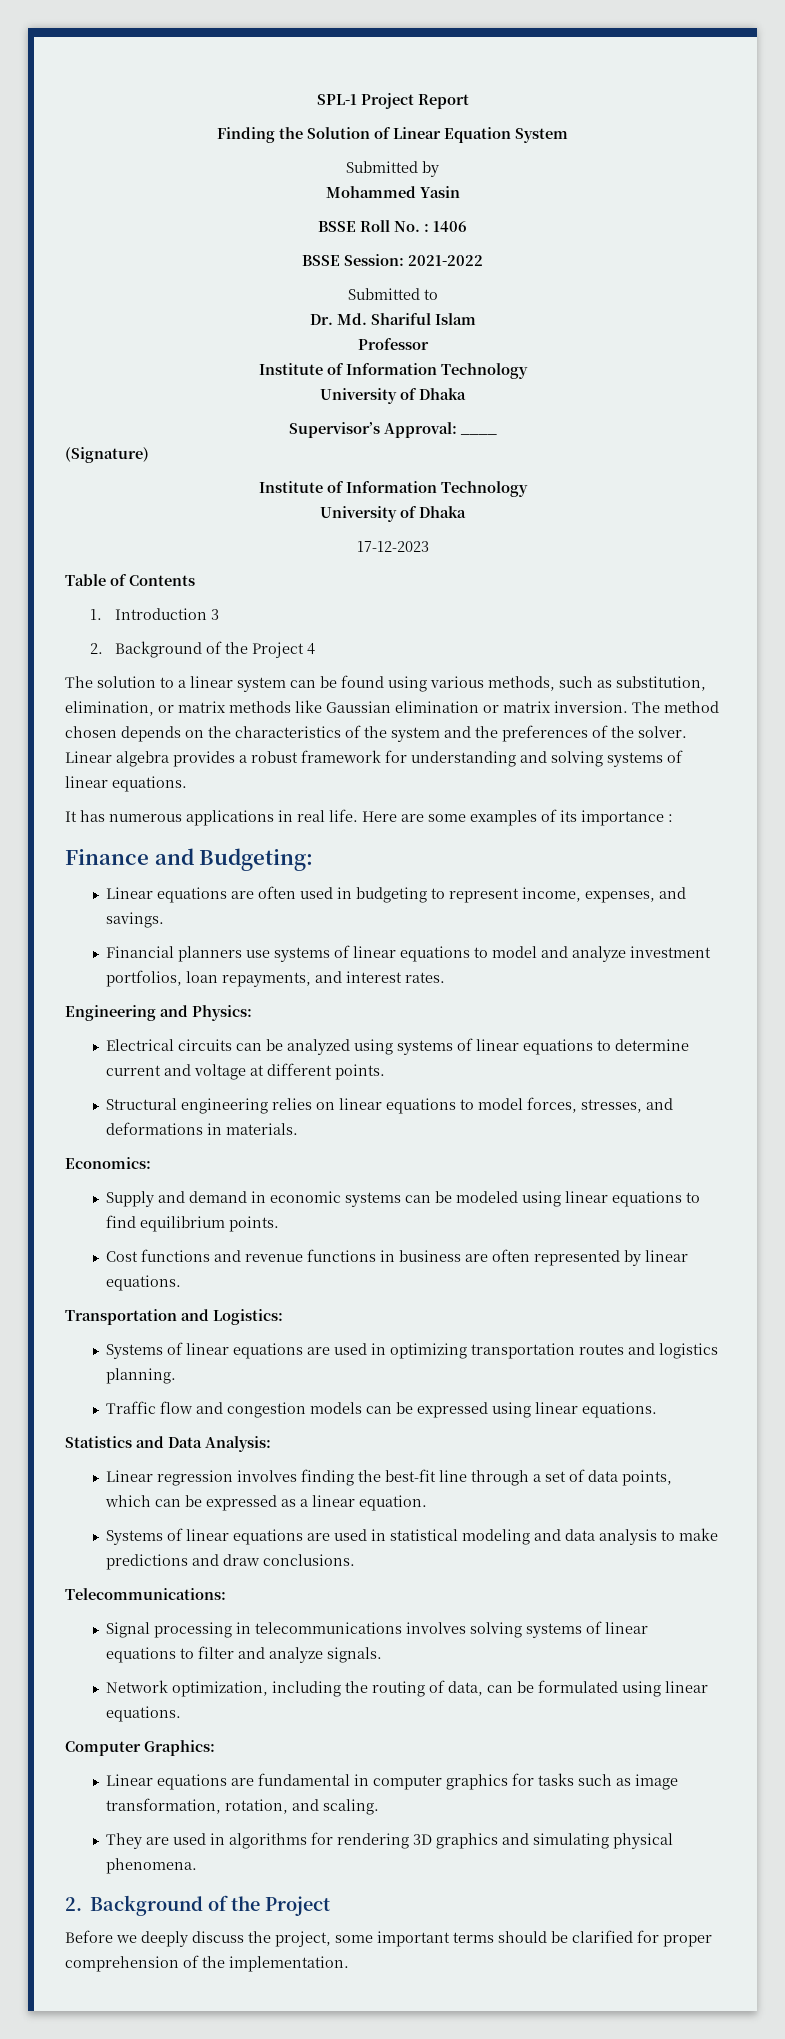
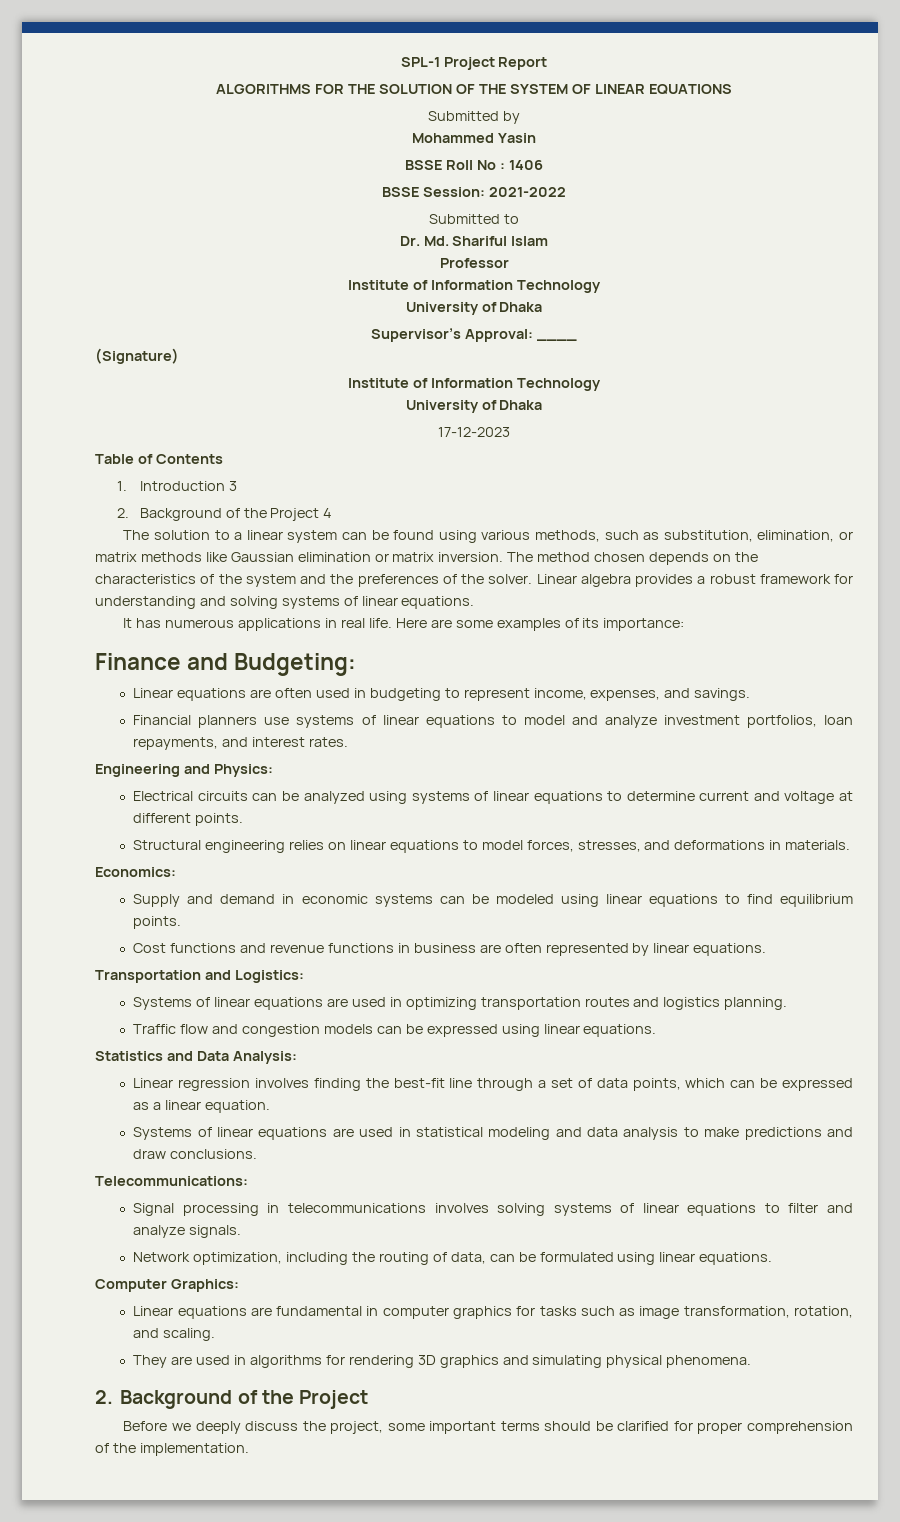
[217,127,568,143] Finding the Solution of Linear Equation System -> [216,84,732,95] ALGORITHMS FOR THE SOLUTION OF THE SYSTEM OF LINEAR EQUATIONS
[394,221,420,232] No. -> [477,160,497,170] No
[581,810,673,826] importance : -> [603,618,685,631] importance:

